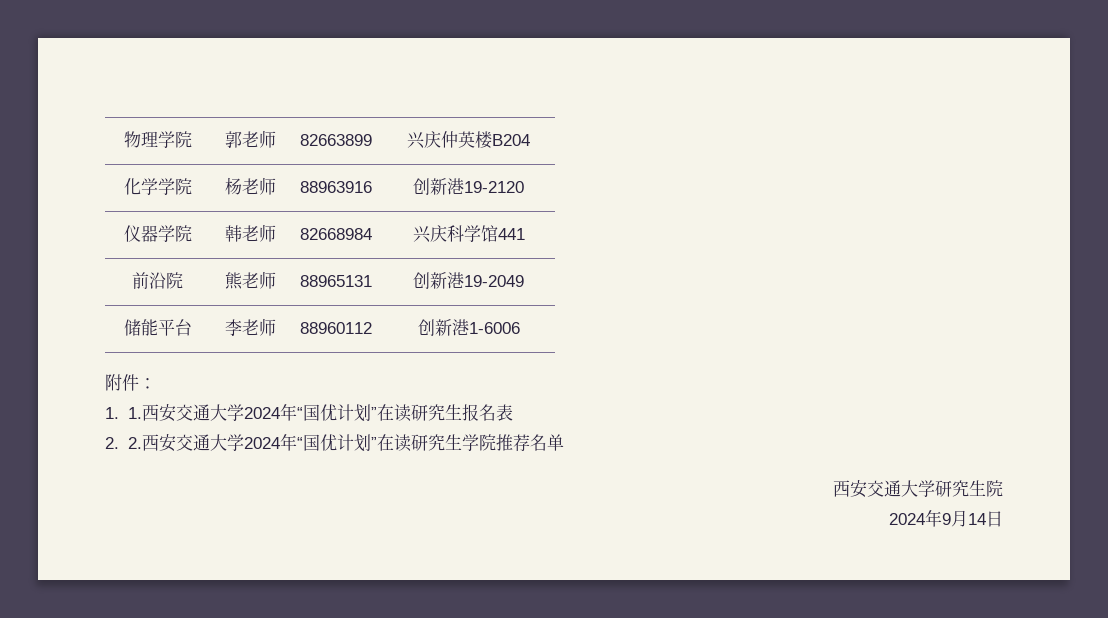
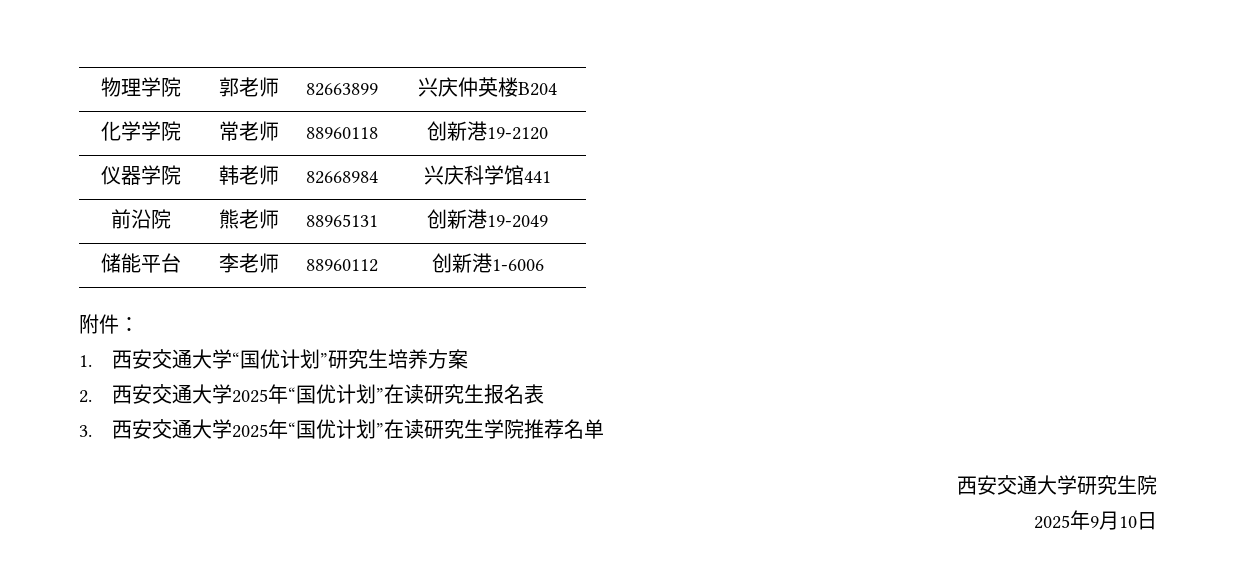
[225,177,276,195] [299,181,372,193] 杨老师 | 88963916 -> [219,121,279,141] [306,127,379,139] 常老师 | 88960118
[127,404,280,422] 1.西安交通大学2024 -> [112,349,469,369] [79,384,269,404] 西安交通大学“国优计划”研究生培养方案 // 2.西安交通大学2025
[105,434,280,452] 2. 2.西安交通大学2024 -> [79,419,269,439] 3.西安交通大学2025
[889,513,925,525] 2024 -> [1034,515,1070,529] 2025
[968,513,986,525] 14 -> [1119,516,1137,528] 10

